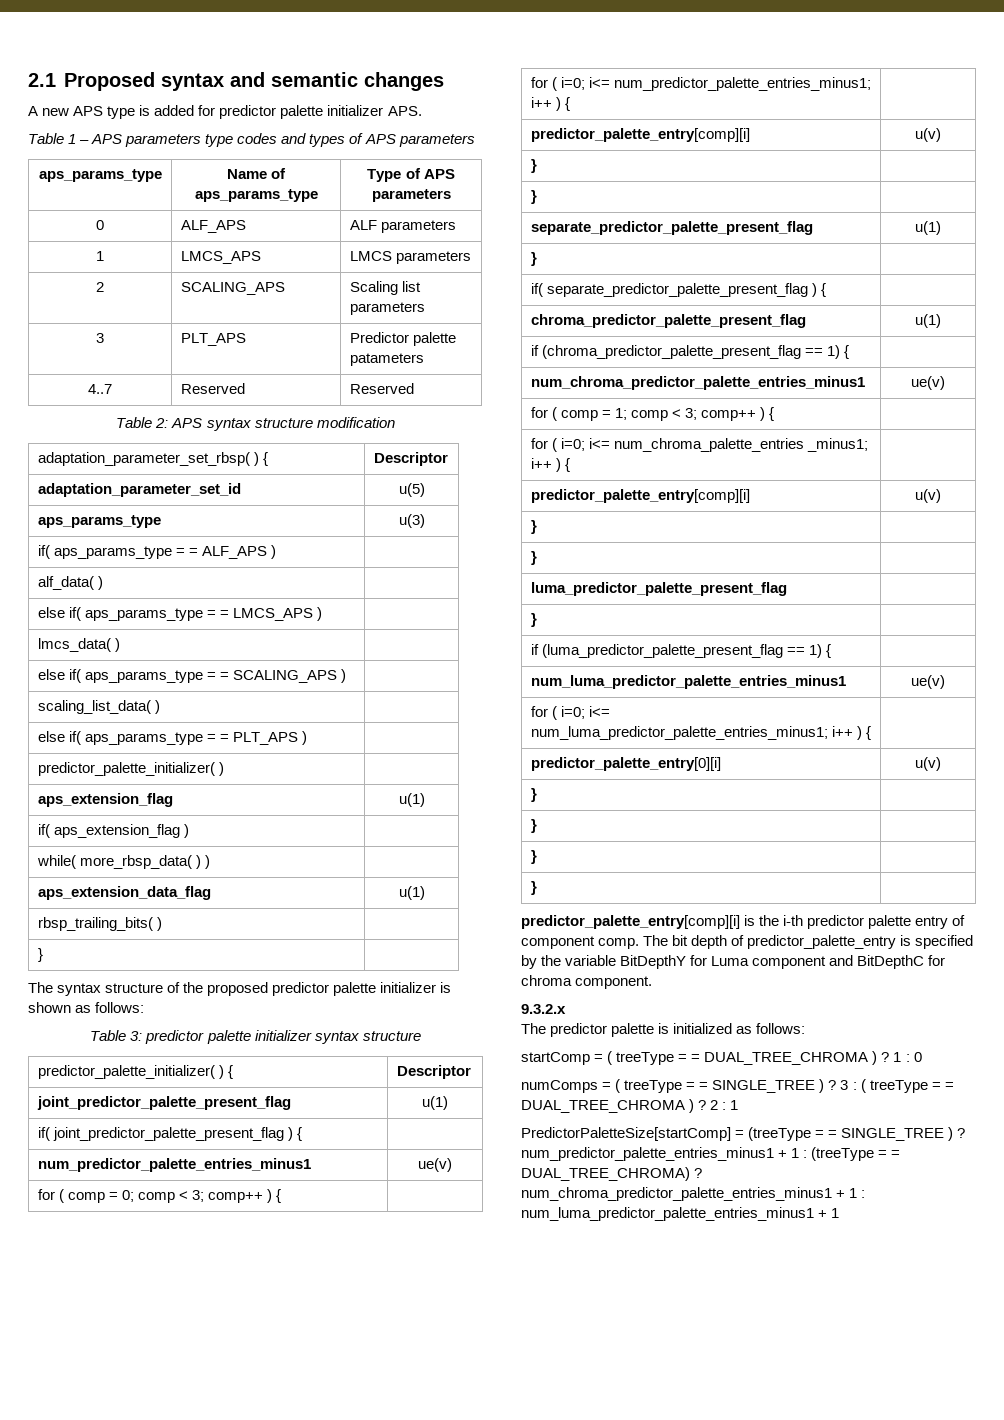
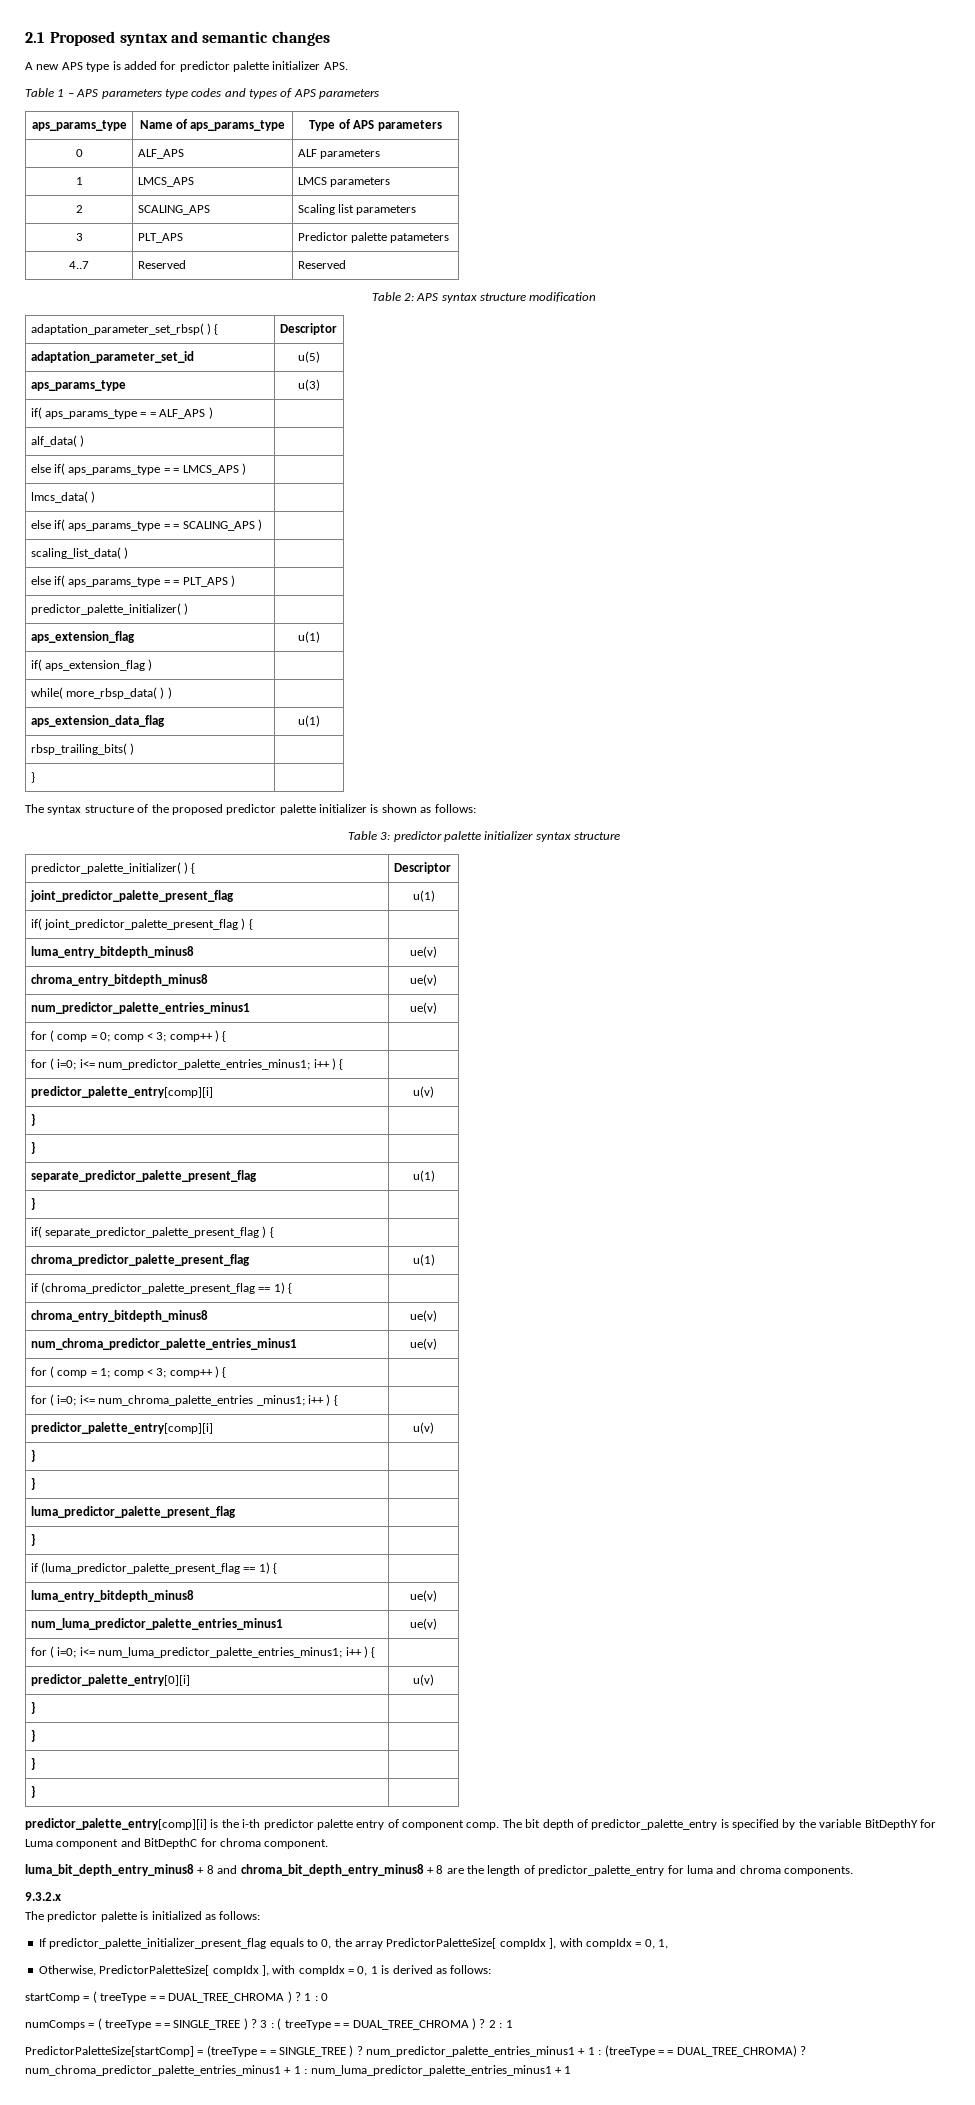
(302, 1134) none -> [30,946,194,958] [410,946,437,958] [30,974,208,986] [410,974,437,986] // luma_entry_bitdepth_minus8 | ue(v) // chroma_entry_bitdepth_minus8 | ue(v)
(850, 352) none -> [30,1310,208,1322] [410,1310,437,1322] // chroma_entry_bitdepth_minus8 | ue(v)
(832, 651) none -> [30,1590,194,1602] [410,1590,437,1602] // luma_entry_bitdepth_minus8 | ue(v)
(653, 982) none -> [25,1864,853,1876] // luma_bit_depth_entry_minus8 + 8 and chroma_bit_depth_entry_minus8 + 8 are the length of predictor_palette_entry for luma and chroma components.
(806, 1028) none -> [38,1938,668,1949] [38,1965,492,1976] // If predictor_palette_initializer_present_flag equals to 0, the array PredictorPaletteSize[ compIdx ], with compIdx = 0, 1, // Otherwise, PredictorPaletteSize[ compIdx ], with compIdx = 0, 1 is derived as follows:

